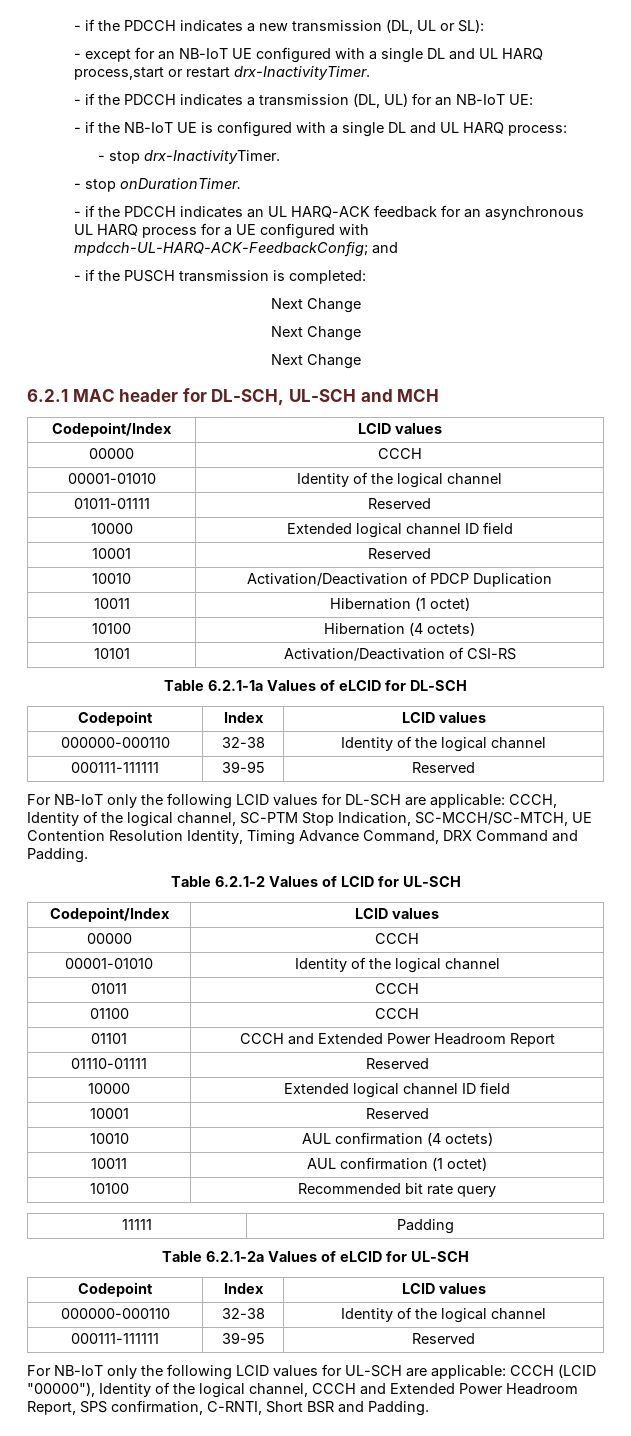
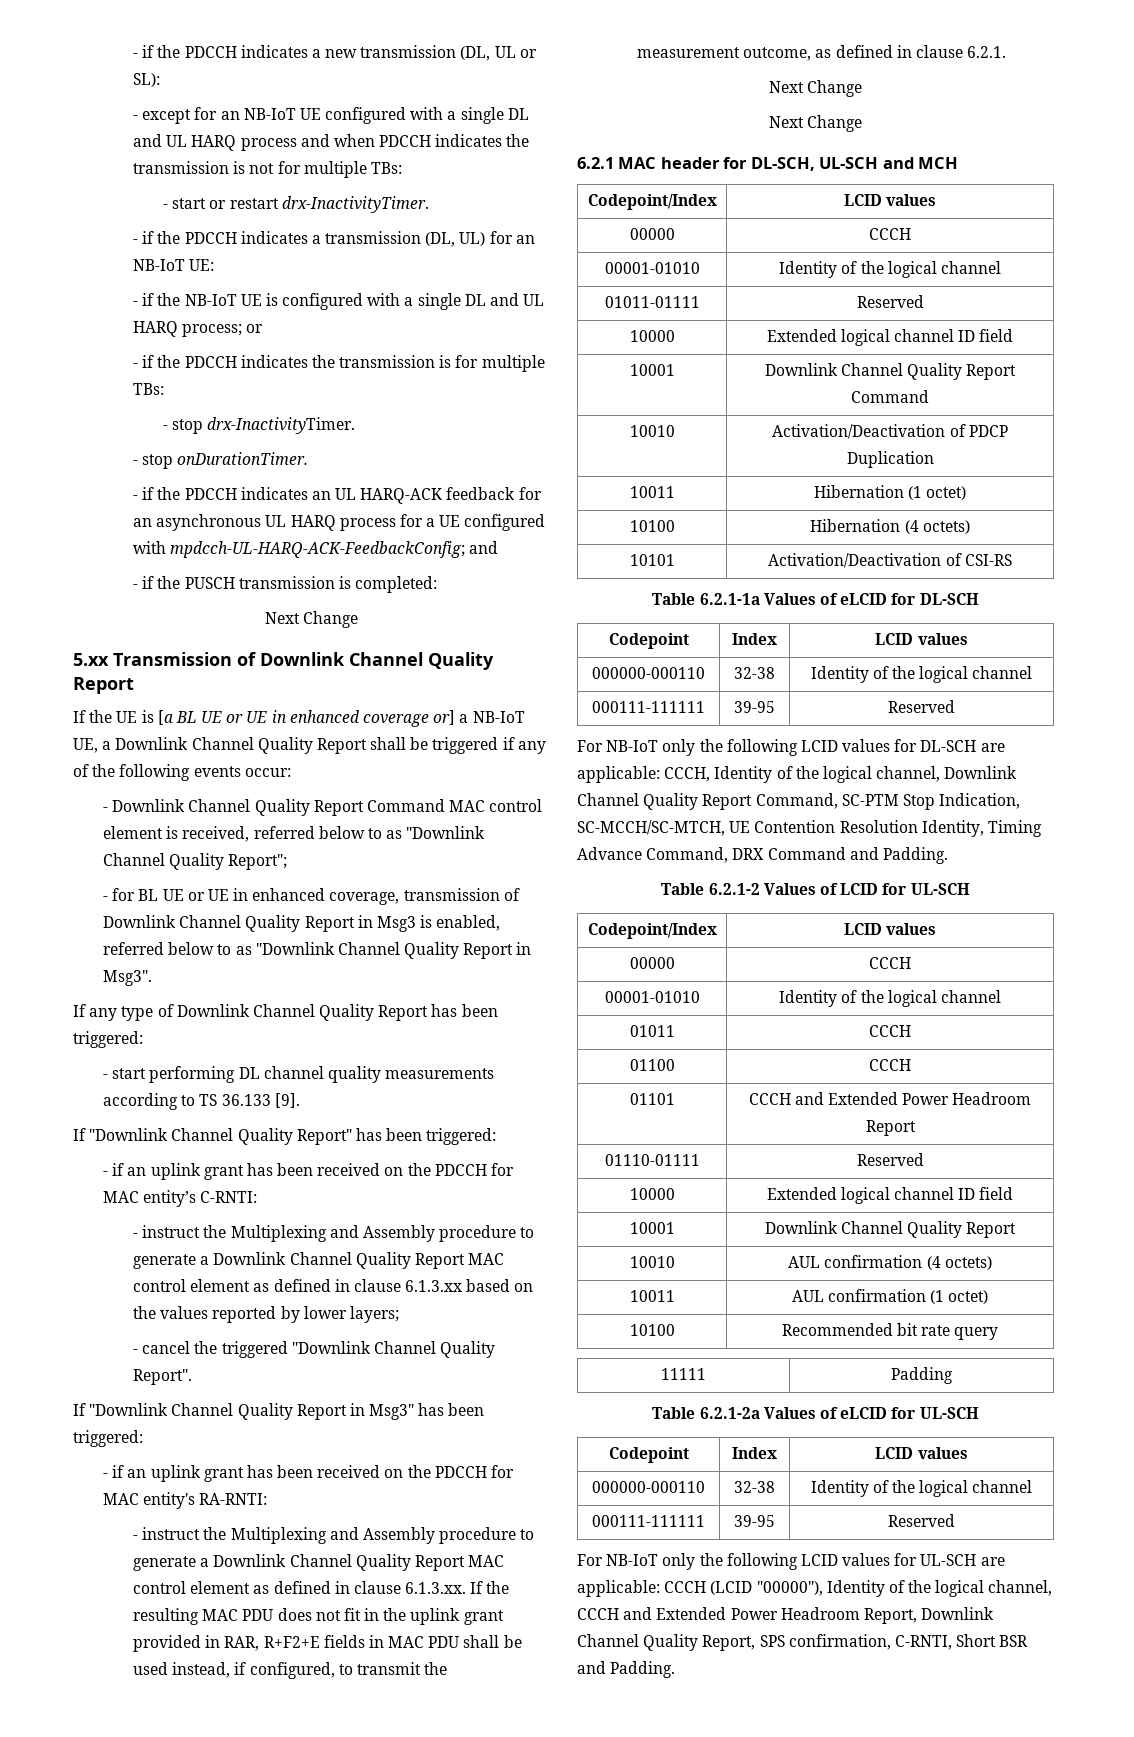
[74,67,165,80] process,start -> [240,134,530,151] [132,161,402,178] [162,198,207,209] process and when PDCCH indicates the transmission is not for multiple TBs: // - start
[508,125,568,136] process: -> [182,324,264,337] [132,355,545,372] [132,383,164,395] process; or // - if the PDCCH indicates the transmission is for multiple TBs:
(361, 305) none -> [73,652,494,670] [73,677,134,694] [73,710,525,727] [73,737,546,754] [73,764,291,781] [102,799,543,816] [102,826,486,842] [102,853,288,870] [102,888,520,905] [102,915,501,932] [102,942,532,959] [102,970,152,986] [73,1004,498,1021] [73,1031,143,1048] [102,1066,495,1083] [102,1093,300,1110] [73,1128,497,1145] [102,1163,515,1180] [102,1190,258,1207] [132,1225,535,1242] [132,1252,505,1269] [132,1279,534,1292] [132,1306,399,1323] [132,1341,496,1358] [132,1369,192,1385] [73,1403,485,1420] [73,1430,143,1447] [102,1465,515,1482] [102,1492,268,1509] [132,1527,535,1544] [132,1554,505,1571] [132,1581,510,1594] [132,1608,504,1625] [132,1635,522,1652] [132,1662,448,1679] [636,45,1007,61] // 5.xx Transmission of Downlink Channel Quality Report // If the UE is [a BL UE or UE in enhanced coverage or] a NB-IoT UE, a Downlink Channel Quality Report shall be triggered if any of the following events occur: // - Downlink Channel Quality Report Command MAC control element is received, referred below to as "Downlink Channel Quality Report"; // - for BL UE or UE in enhanced coverage, transmission of Downlink Channel Quality Report in Msg3 is enabled, referred below to as "Downlink Channel Quality Report in Msg3". // If any type of Downlink Channel Quality Report has been triggered: // - start performing DL channel quality measurements according to TS 36.133 [9]. // If "Downlink Channel Quality Report" has been triggered: // - if an uplink grant has been received on the PDCCH for MAC entity’s C-RNTI: // - instruct the Multiplexing and Assembly procedure to generate a Downlink Channel Quality Report MAC control element as defined in clause 6.1.3.xx based on the values reported by lower layers; // - cancel the triggered "Downlink Channel Quality Report". // If "Downlink Channel Quality Report in Msg3" has been triggered: // - if an uplink grant has been received on the PDCCH for MAC entity's RA-RNTI: // - instruct the Multiplexing and Assembly procedure to generate a Downlink Channel Quality Report MAC control element as defined in clause 6.1.3.xx. If the resulting MAC PDU does not fit in the uplink grant provided in RAR, R+F2+E fields in MAC PDU shall be used instead, if configured, to transmit the measurement outcome, as defined in clause 6.2.1.
[367,548,431,559] Reserved -> [764,363,1017,380] [851,390,929,403] Downlink Channel Quality Report Command
(236, 819) none -> [944,766,1018,779] [577,793,838,810] Downlink Channel Quality Report Command,
[365,1108,429,1119] Reserved -> [764,1221,1017,1238] Downlink Channel Quality Report
(76, 1408) none -> [921,1607,995,1620] [577,1634,756,1651] Downlink Channel Quality Report,

